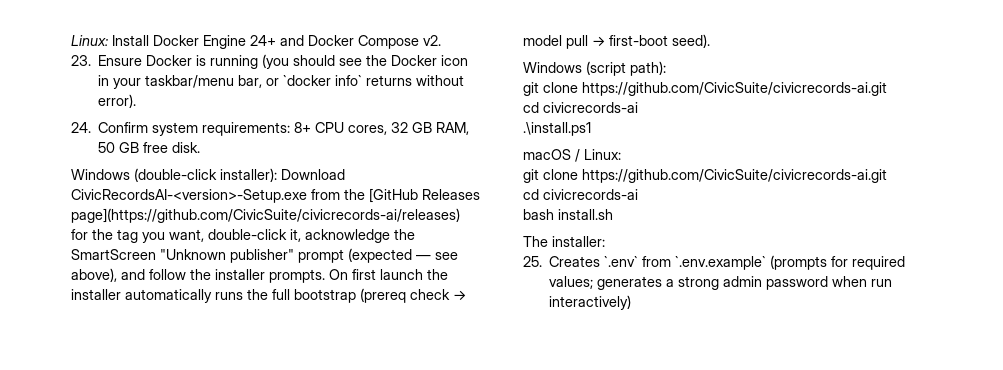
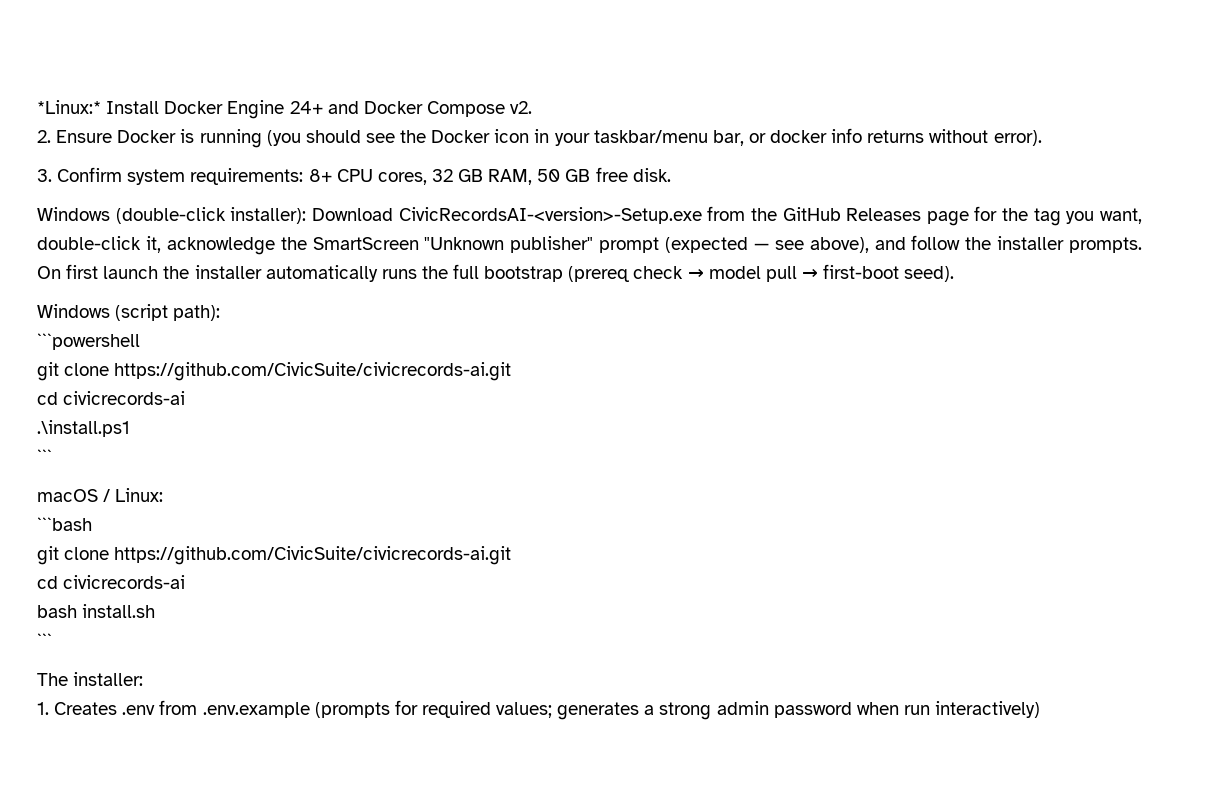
[71,35,108,46] Linux: -> [37,100,101,114] *Linux:*
[71,55,91,66] 23. -> [37,130,51,143] 2.
[283,75,363,86] `docker info` -> [770,128,863,143] docker info
[71,122,91,133] 24. -> [37,169,52,182] 3.
[369,188,480,203] [71,208,460,223] [GitHub Releases page](https://github.com/CivicSuite/civicrecords-ai/releases) -> [782,207,969,226] GitHub Releases page
(666, 68) none -> [37,333,140,350] // ```powershell
(591, 129) none -> [37,449,52,463] // ```
(621, 154) none -> [37,517,92,531] // ```bash
(613, 214) none -> [37,633,52,647] // ```
[523,256,767,270] 25. Creates `.env` from `.env.example` -> [37,700,310,718] 1. Creates .env from .env.example

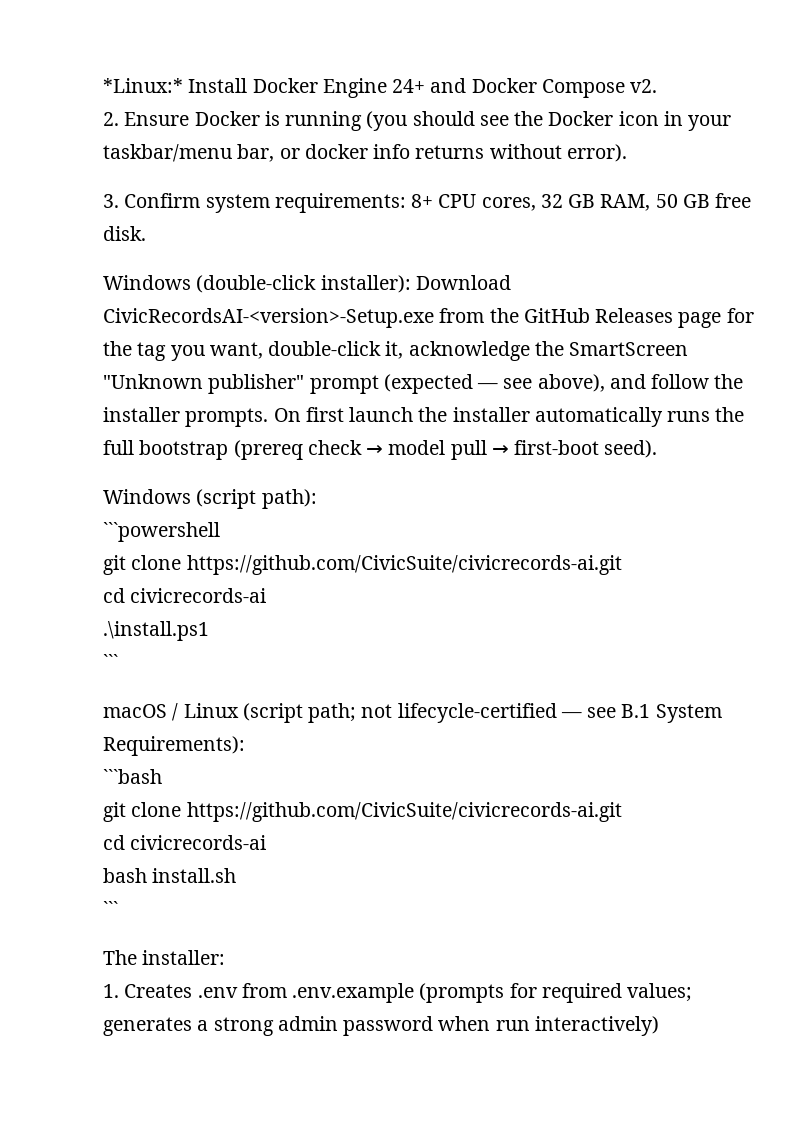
[115,488,164,502] Linux: -> [183,703,722,723] [103,736,245,756] Linux (script path; not lifecycle-certified — see B.1 System Requirements):

